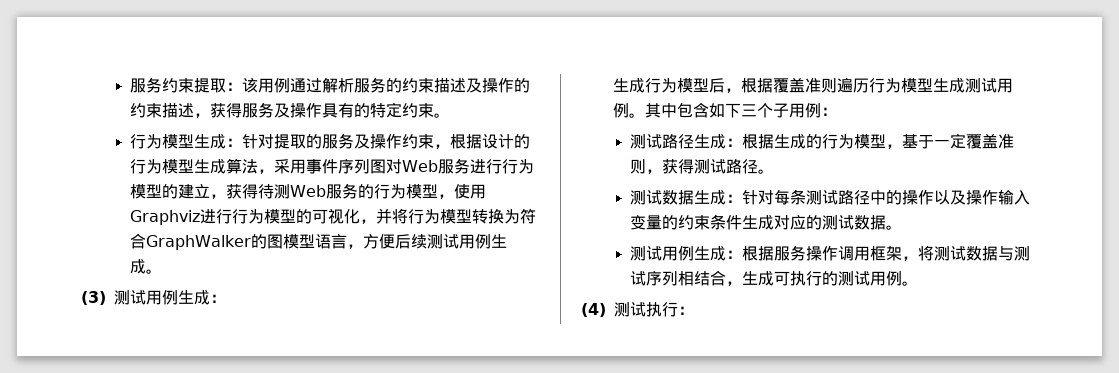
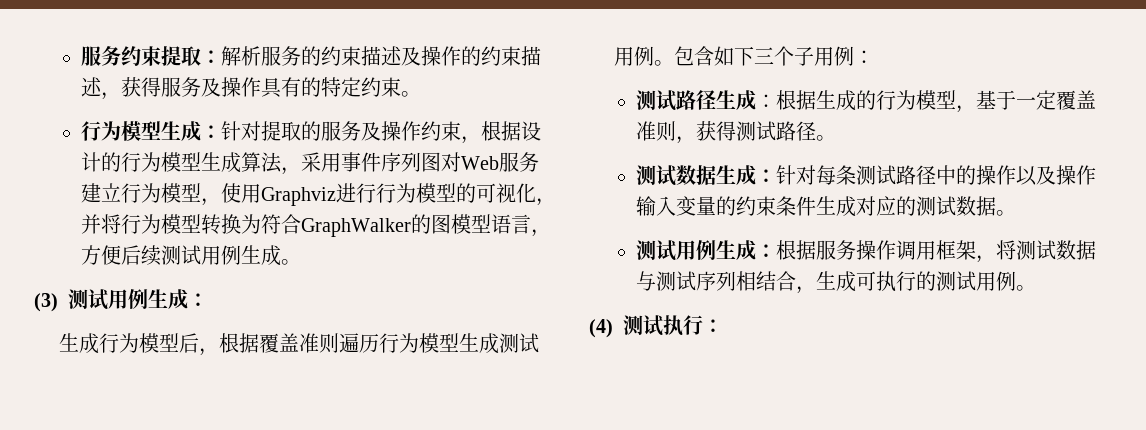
[242,78,323,93] 该用例通过 -> (221, 57) none
[470,159,535,174] [130,183,375,199] 进行行为模型的建立，获得待测Web服务的 -> [80,183,121,203] 建立
[644,103,677,118] 其中 -> (674, 63) none

